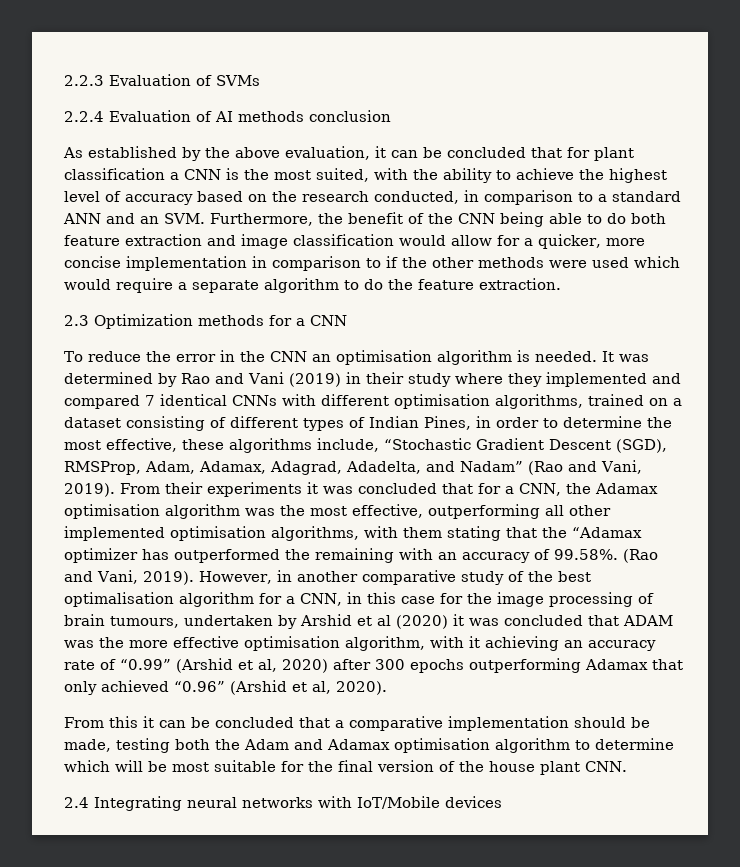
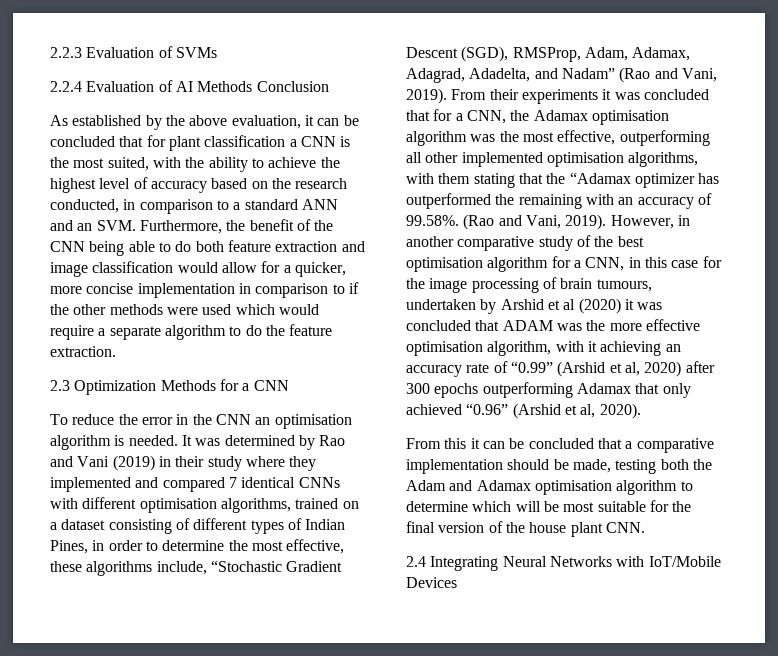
[238,110,391,122] methods conclusion -> [197,81,329,92] Methods Conclusion
[198,315,264,326] methods -> [160,380,216,391] Methods
[64,592,174,607] optimalisation -> [406,257,483,272] optimisation
[187,797,313,808] neural networks -> [502,556,612,567] Neural Networks
[445,796,502,808] devices -> [406,577,457,588] Devices

